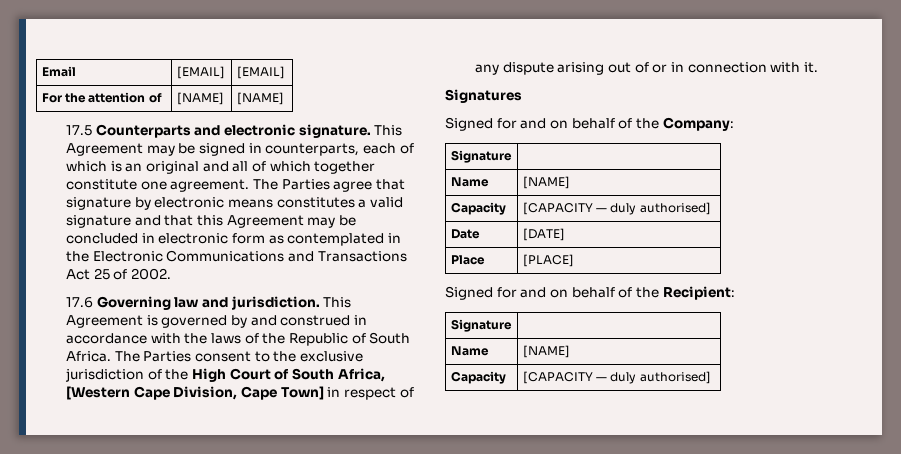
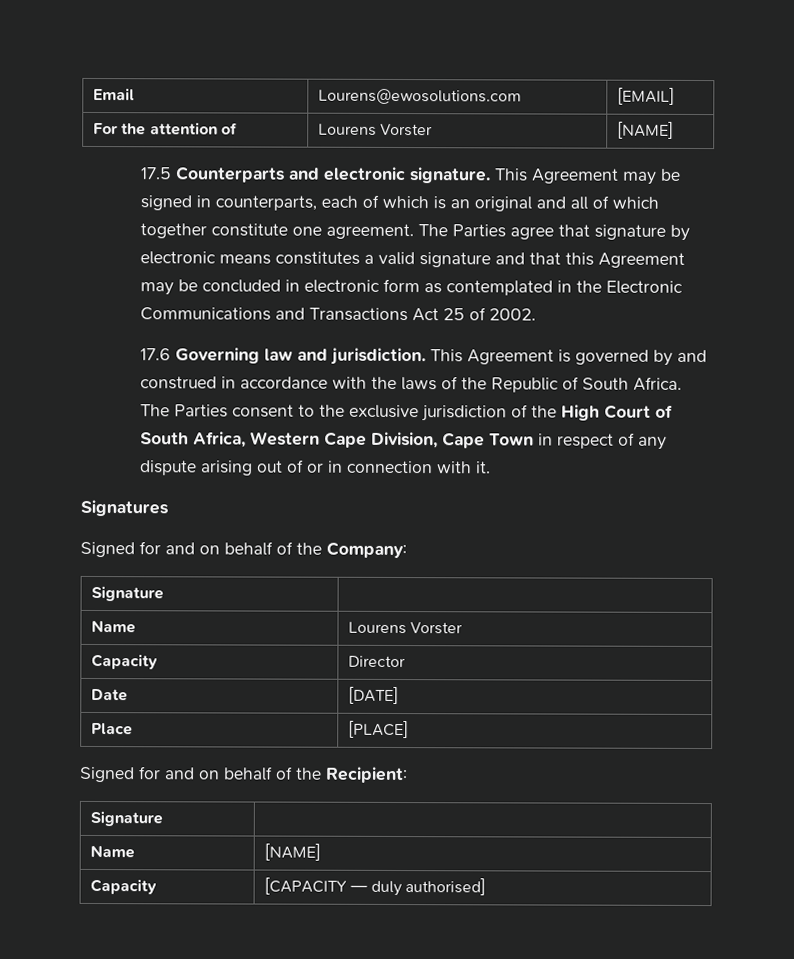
[176,66,225,79] [EMAIL] -> [318,88,523,105] Lourens@ewosolutions.com
[176,92,224,105] [NAME] -> [318,123,434,137] Lourens Vorster
[65,386,130,400] [Western -> [249,431,320,446] Western
[280,386,324,400] Town] -> [488,433,534,446] Town
[522,176,570,189] [450,202,506,215] [522,202,711,215] [NAME] // Capacity | [CAPACITY — duly authorised] -> [348,621,464,635] [91,653,159,670] [348,655,407,668] Lourens Vorster // Capacity | Director

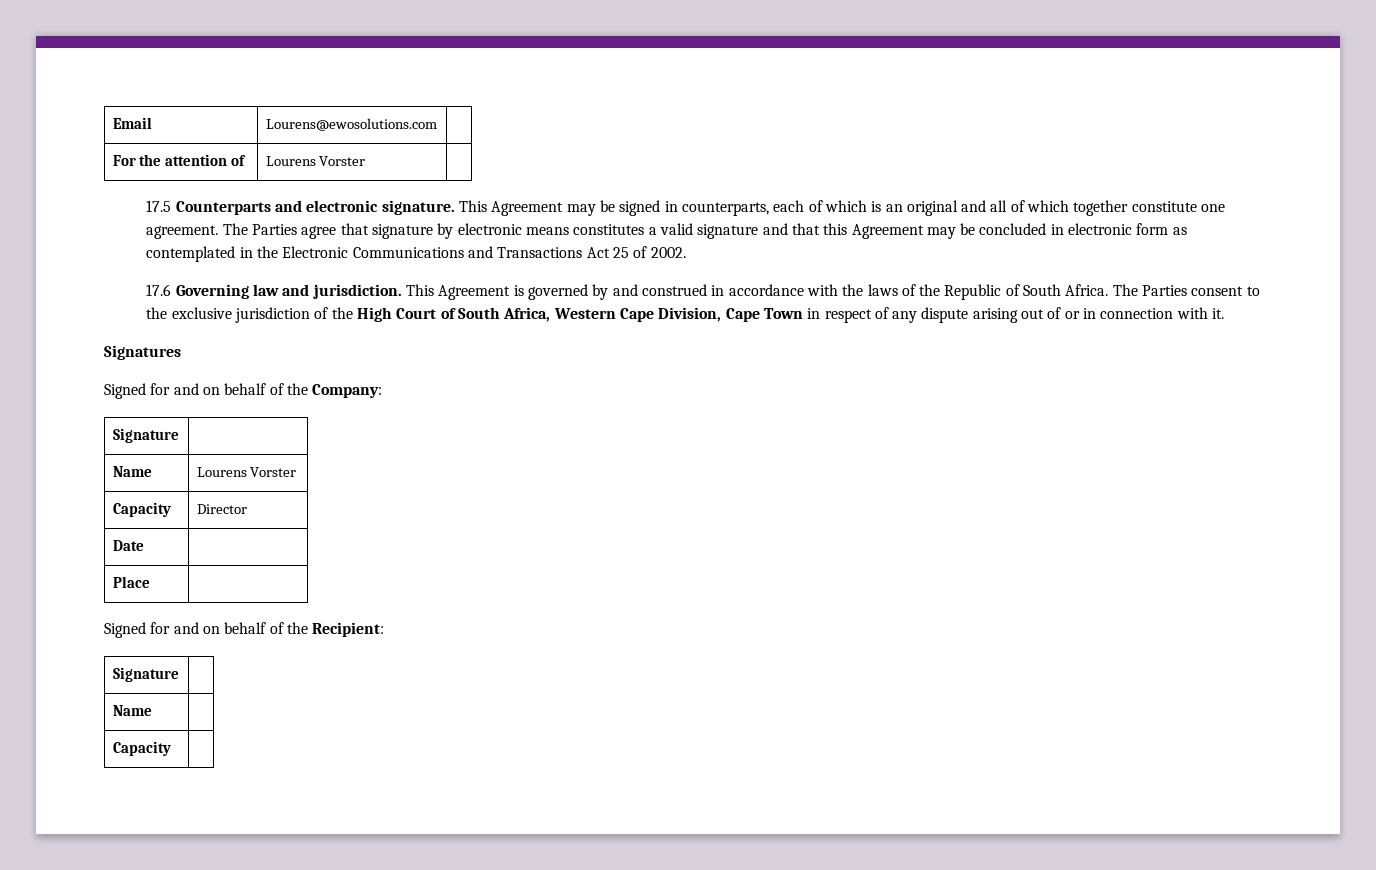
[617,87,676,105] [EMAIL] -> (437, 124) none
[617,121,675,139] [NAME] -> (366, 161) none
[348,686,400,705] [DATE] -> (144, 545) none
[348,720,410,739] [PLACE] -> (150, 582) none
[264,843,322,861] [90,878,158,895] [264,877,486,897] [NAME] // Capacity | [CAPACITY — duly authorised] -> [112,741,171,756] // Capacity |

